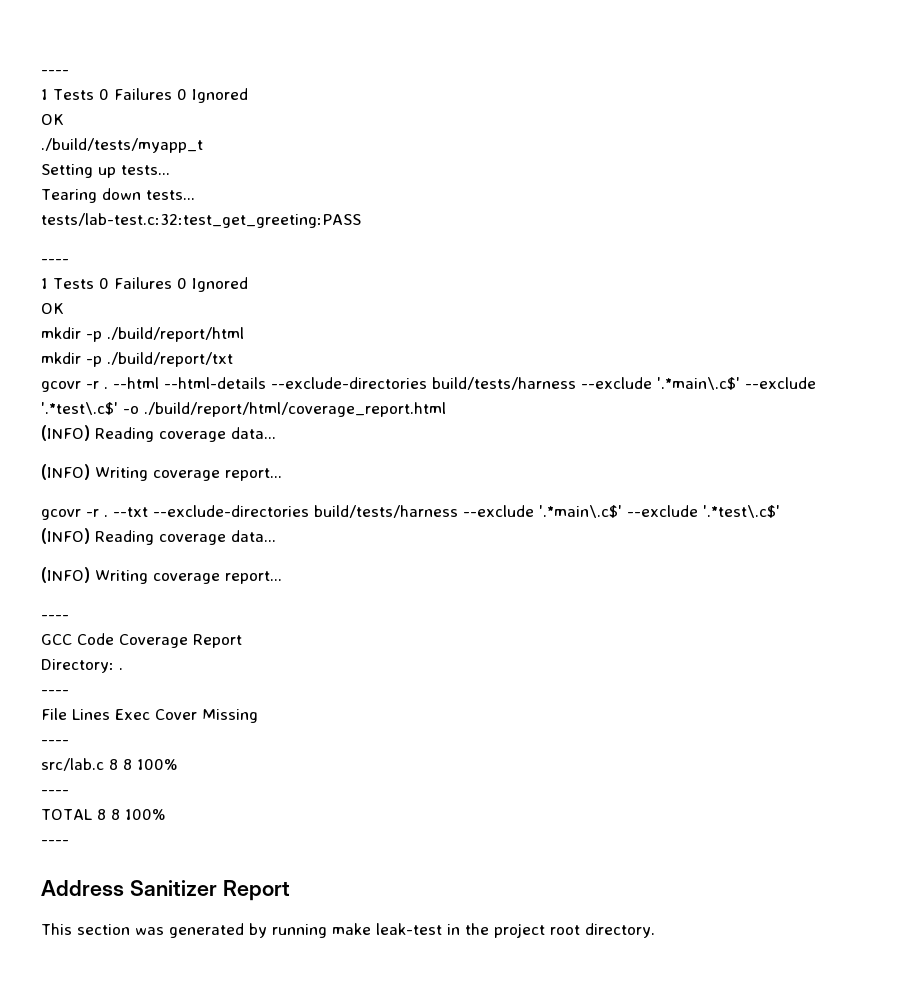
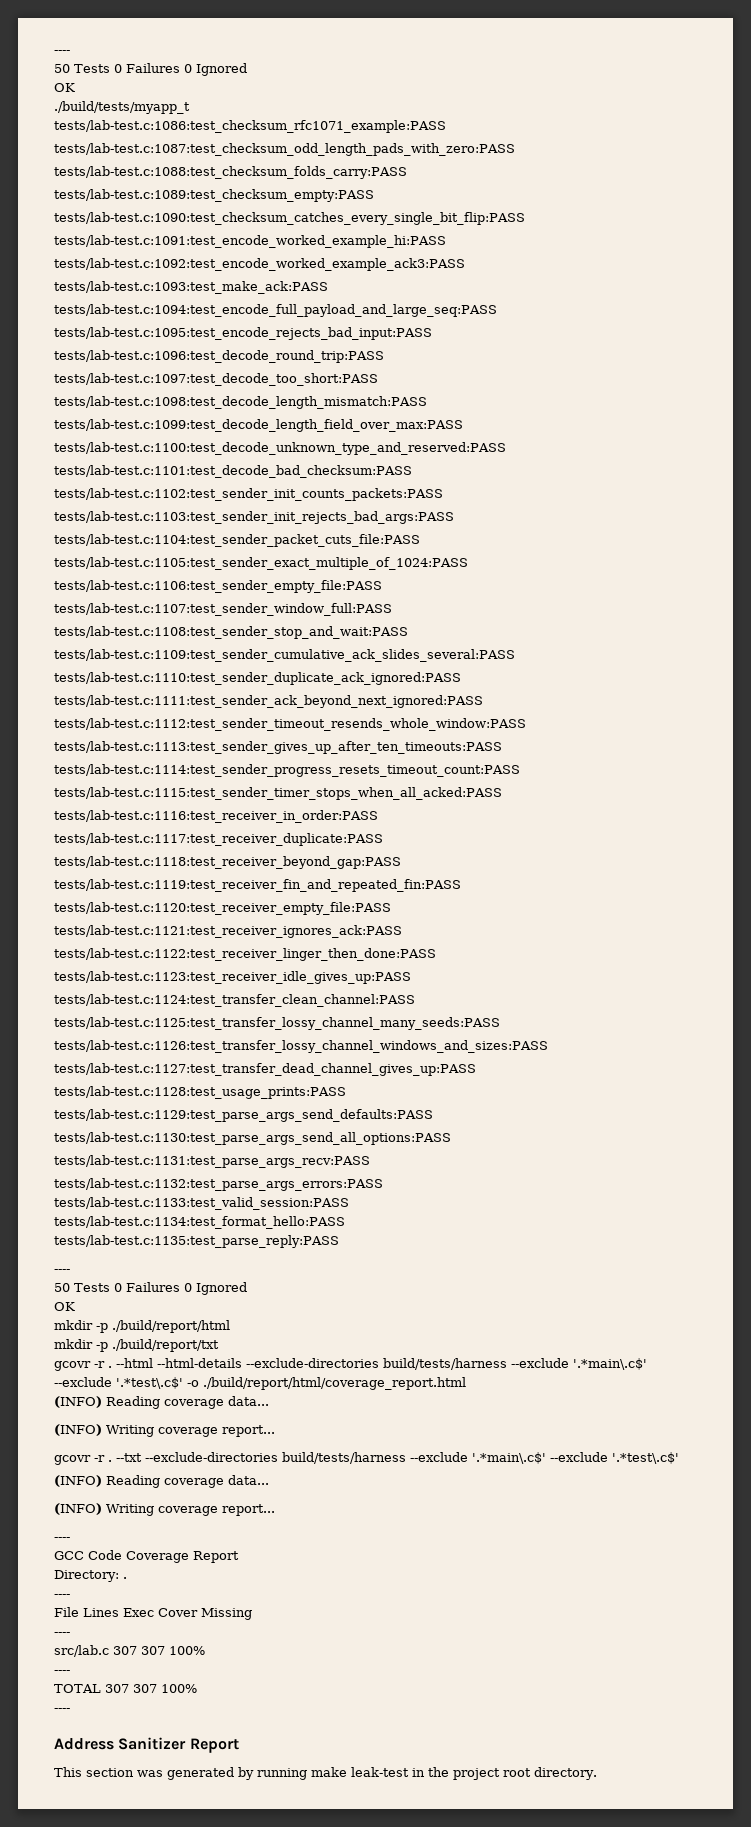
[41,70,69,75] [41,89,48,100] ---- // 1 -> [54,50,70,54] [54,64,70,73] ---- // 50
[41,164,170,178] [41,188,195,203] [41,213,361,228] [41,259,69,264] [41,278,48,289] Setting up tests... // Tearing down tests... // tests/lab-test.c:32:test_get_greeting:PASS // ---- // 1 -> [54,120,446,133] [54,143,515,156] [54,166,407,179] [54,189,374,202] [54,212,525,225] [54,235,446,248] [54,258,465,271] [54,281,328,294] [54,304,497,317] [54,327,432,340] [54,350,384,363] [54,373,378,386] [54,396,427,409] [54,419,463,432] [54,442,506,455] [54,465,412,478] [54,488,443,501] [54,511,454,524] [54,534,420,547] [54,557,468,570] [54,580,382,593] [54,603,392,616] [54,626,408,639] [54,649,515,662] [54,672,461,685] [54,695,483,708] [54,718,526,731] [54,741,502,754] [54,764,520,777] [54,787,502,800] [54,810,378,823] [54,833,383,846] [54,856,401,869] [54,879,461,892] [54,902,391,915] [54,925,402,938] [54,948,436,961] [54,971,411,984] [54,994,415,1007] [54,1017,500,1030] [54,1040,548,1053] [54,1063,476,1076] [54,1086,346,1099] [54,1109,433,1122] [54,1132,451,1145] [54,1155,370,1168] [54,1178,383,1191] [54,1197,349,1210] [54,1216,345,1229] [54,1235,339,1248] [54,1269,70,1273] [54,1283,70,1292] tests/lab-test.c:1086:test_checksum_rfc1071_example:PASS // tests/lab-test.c:1087:test_checksum_odd_length_pads_with_zero:PASS // tests/lab-test.c:1088:test_checksum_folds_carry:PASS // tests/lab-test.c:1089:test_checksum_empty:PASS // tests/lab-test.c:1090:test_checksum_catches_every_single_bit_flip:PASS // tests/lab-test.c:1091:test_encode_worked_example_hi:PASS // tests/lab-test.c:1092:test_encode_worked_example_ack3:PASS // tests/lab-test.c:1093:test_make_ack:PASS // tests/lab-test.c:1094:test_encode_full_payload_and_large_seq:PASS // tests/lab-test.c:1095:test_encode_rejects_bad_input:PASS // tests/lab-test.c:1096:test_decode_round_trip:PASS // tests/lab-test.c:1097:test_decode_too_short:PASS // tests/lab-test.c:1098:test_decode_length_mismatch:PASS // tests/lab-test.c:1099:test_decode_length_field_over_max:PASS // tests/lab-test.c:1100:test_decode_unknown_type_and_reserved:PASS // tests/lab-test.c:1101:test_decode_bad_checksum:PASS // tests/lab-test.c:1102:test_sender_init_counts_packets:PASS // tests/lab-test.c:1103:test_sender_init_rejects_bad_args:PASS // tests/lab-test.c:1104:test_sender_packet_cuts_file:PASS // tests/lab-test.c:1105:test_sender_exact_multiple_of_1024:PASS // tests/lab-test.c:1106:test_sender_empty_file:PASS // tests/lab-test.c:1107:test_sender_window_full:PASS // tests/lab-test.c:1108:test_sender_stop_and_wait:PASS // tests/lab-test.c:1109:test_sender_cumulative_ack_slides_several:PASS // tests/lab-test.c:1110:test_sender_duplicate_ack_ignored:PASS // tests/lab-test.c:1111:test_sender_ack_beyond_next_ignored:PASS // tests/lab-test.c:1112:test_sender_timeout_resends_whole_window:PASS // tests/lab-test.c:1113:test_sender_gives_up_after_ten_timeouts:PASS // tests/lab-test.c:1114:test_sender_progress_resets_timeout_count:PASS // tests/lab-test.c:1115:test_sender_timer_stops_when_all_acked:PASS // tests/lab-test.c:1116:test_receiver_in_order:PASS // tests/lab-test.c:1117:test_receiver_duplicate:PASS // tests/lab-test.c:1118:test_receiver_beyond_gap:PASS // tests/lab-test.c:1119:test_receiver_fin_and_repeated_fin:PASS // tests/lab-test.c:1120:test_receiver_empty_file:PASS // tests/lab-test.c:1121:test_receiver_ignores_ack:PASS // tests/lab-test.c:1122:test_receiver_linger_then_done:PASS // tests/lab-test.c:1123:test_receiver_idle_gives_up:PASS // tests/lab-test.c:1124:test_transfer_clean_channel:PASS // tests/lab-test.c:1125:test_transfer_lossy_channel_many_seeds:PASS // tests/lab-test.c:1126:test_transfer_lossy_channel_windows_and_sizes:PASS // tests/lab-test.c:1127:test_transfer_dead_channel_gives_up:PASS // tests/lab-test.c:1128:test_usage_prints:PASS // tests/lab-test.c:1129:test_parse_args_send_defaults:PASS // tests/lab-test.c:1130:test_parse_args_send_all_options:PASS // tests/lab-test.c:1131:test_parse_args_recv:PASS // tests/lab-test.c:1132:test_parse_args_errors:PASS // tests/lab-test.c:1133:test_valid_session:PASS // tests/lab-test.c:1134:test_format_hello:PASS // tests/lab-test.c:1135:test_parse_reply:PASS // ---- // 50
[109,759,132,770] 8 8 -> [113,1646,165,1655] 307 307
[96,809,120,820] 8 8 -> [105,1684,157,1693] 307 307

